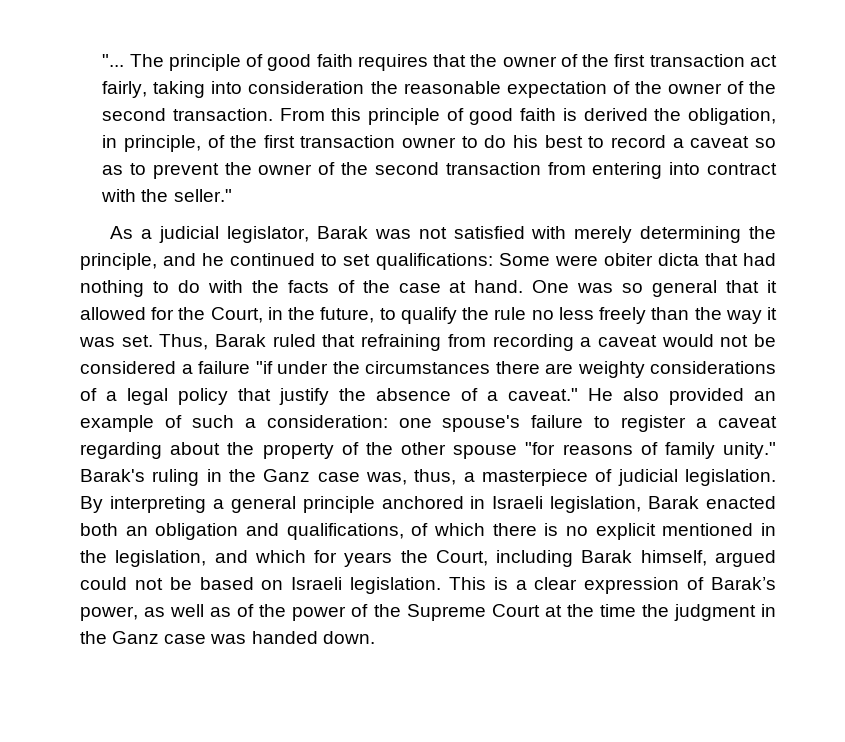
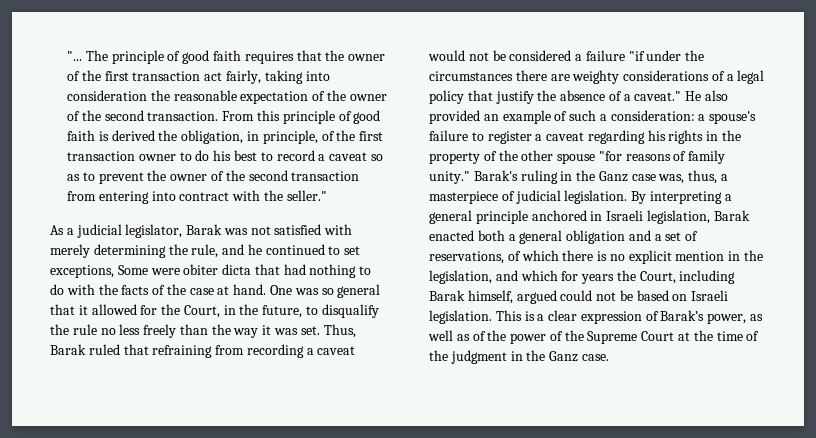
[80,253,157,270] principle, -> [191,244,219,258] rule,
[375,253,493,270] qualifications: -> [50,265,114,278] exceptions,
[400,307,457,324] qualify -> [321,304,379,318] disqualify
[398,418,432,428] one -> [698,114,706,121] a
[170,442,221,455] about -> [647,130,719,144] his rights in
[125,523,404,540] an obligation and qualifications, -> [508,230,699,244] [429,251,504,264] a general obligation and a set of reservations,
[662,523,754,536] mentioned -> [675,251,725,261] mention
(636, 610) none -> [746,331,760,341] of
[164,631,375,644] case was handed down. -> [581,354,609,361] case.

